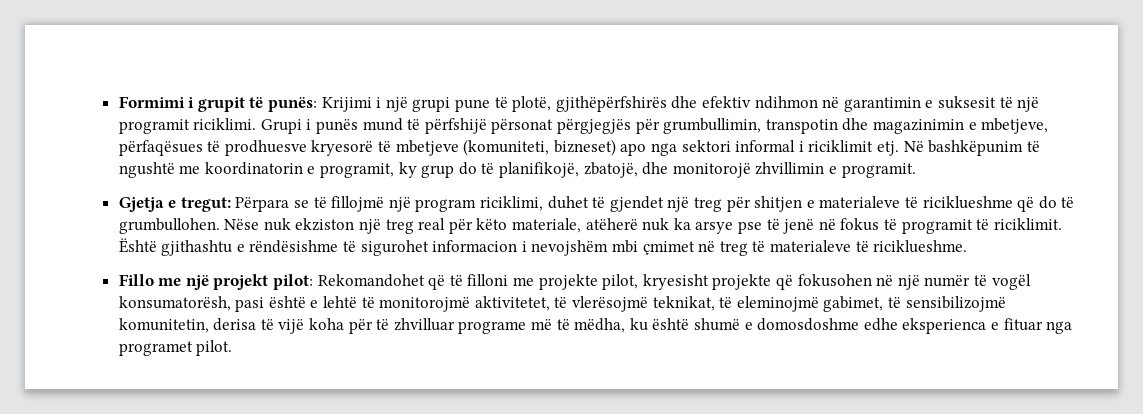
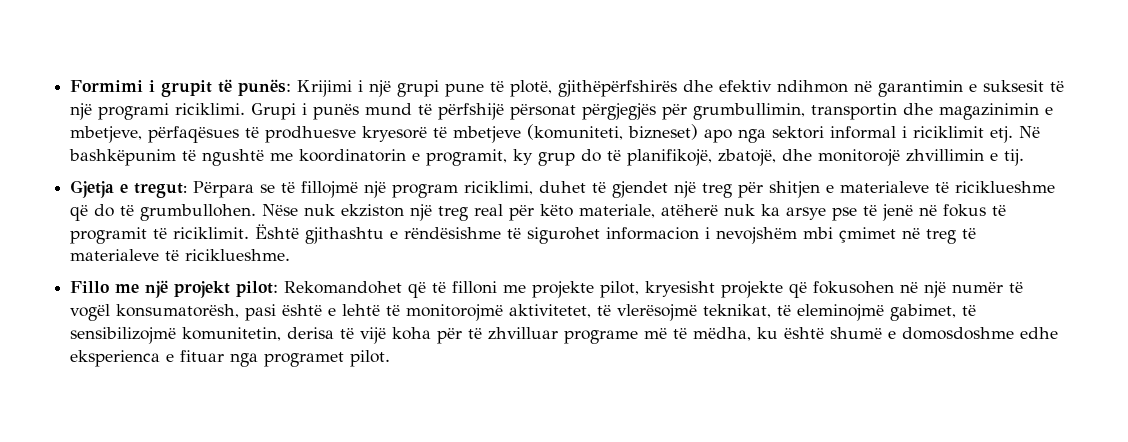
[118,119,190,134] programit -> [98,103,170,120] programi
[765,119,838,134] transpotin -> [811,103,898,120] transportin
[841,163,916,178] programit. -> [1004,149,1025,166] tij.

